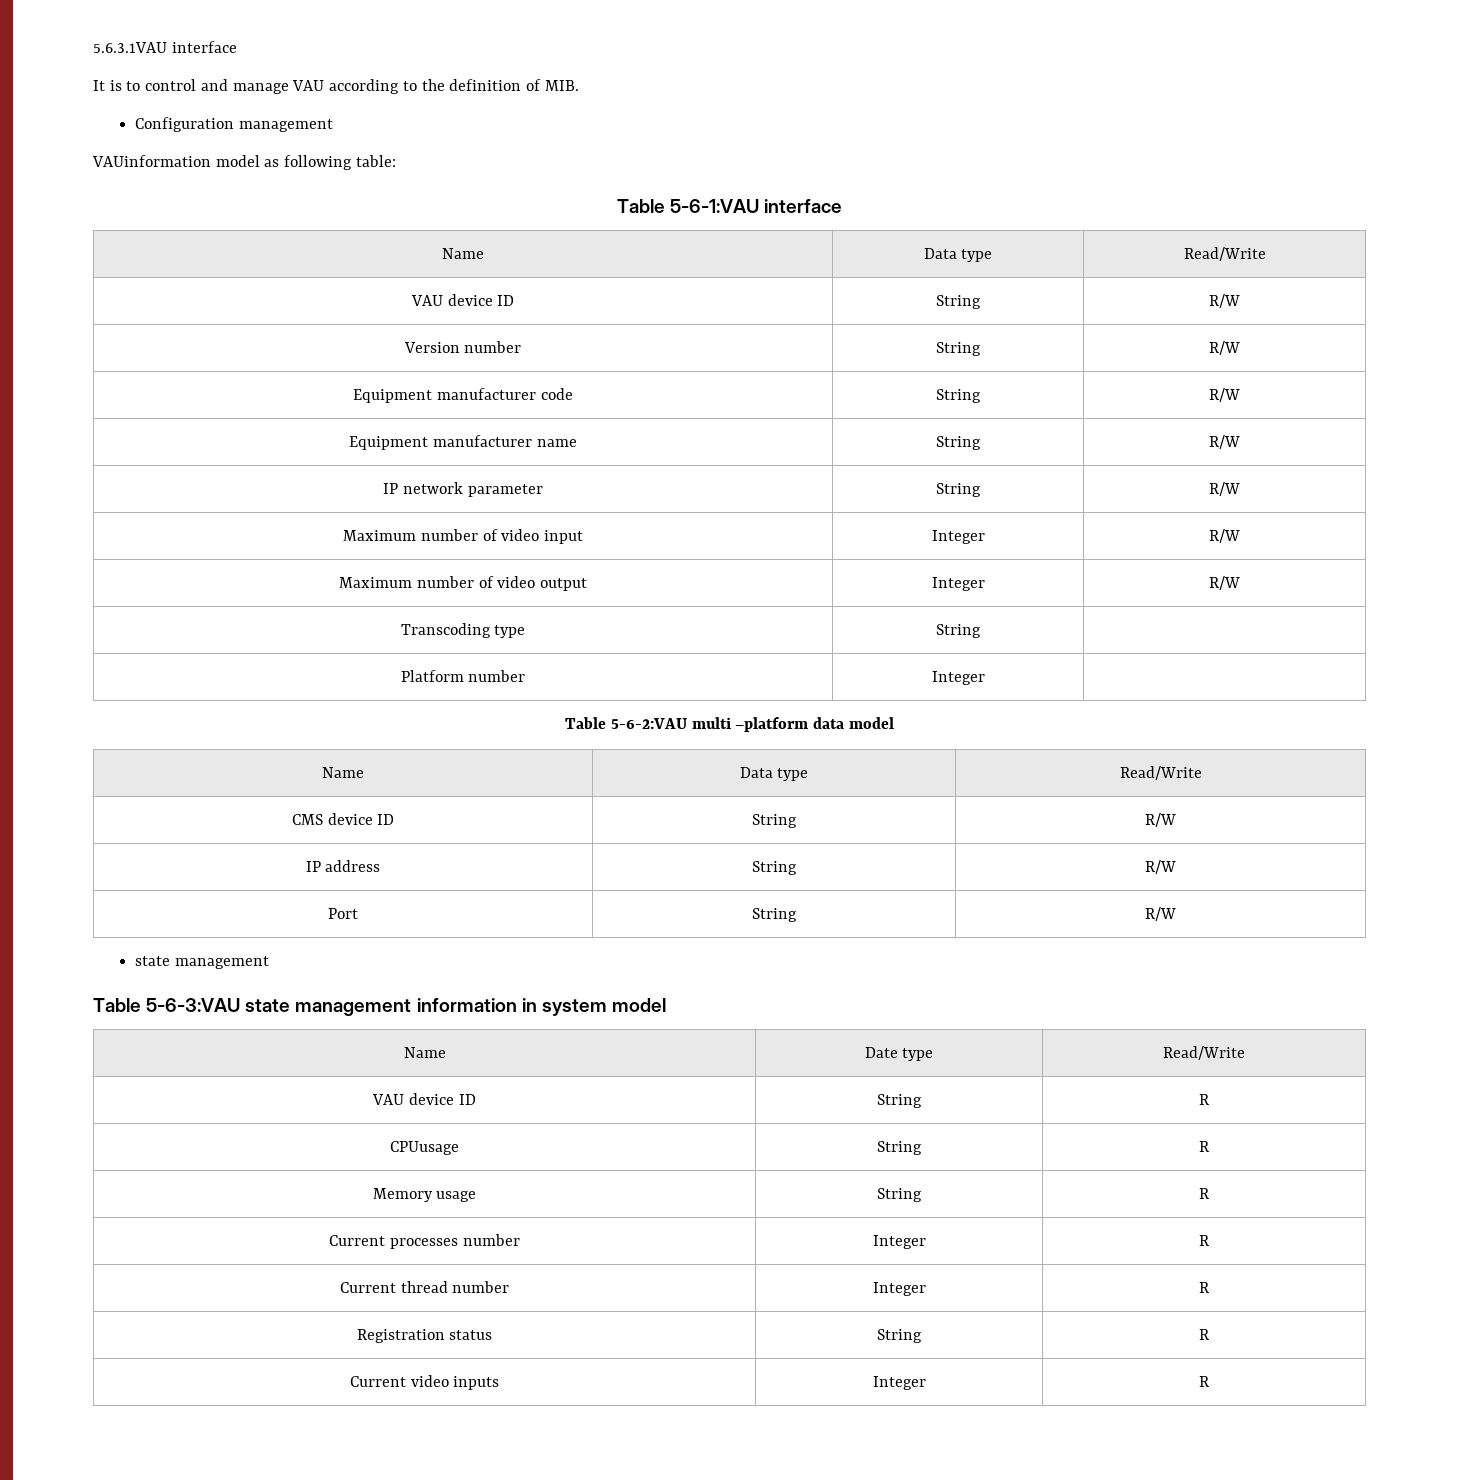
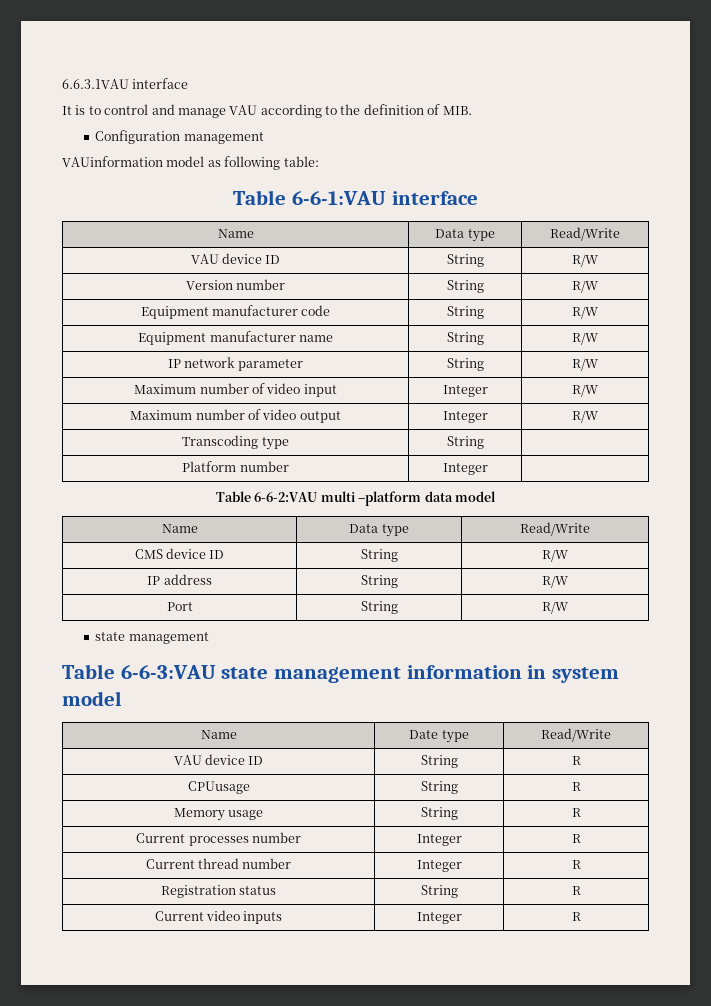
[93,42,167,53] 5.6.3.1VAU -> [62,79,129,89] 6.6.3.1VAU
[670,199,759,213] 5-6-1:VAU -> [292,191,386,205] 6-6-1:VAU
[610,718,687,729] 5-6-2:VAU -> [254,492,318,502] 6-6-2:VAU
[146,998,241,1012] 5-6-3:VAU -> [120,665,216,679] 6-6-3:VAU

